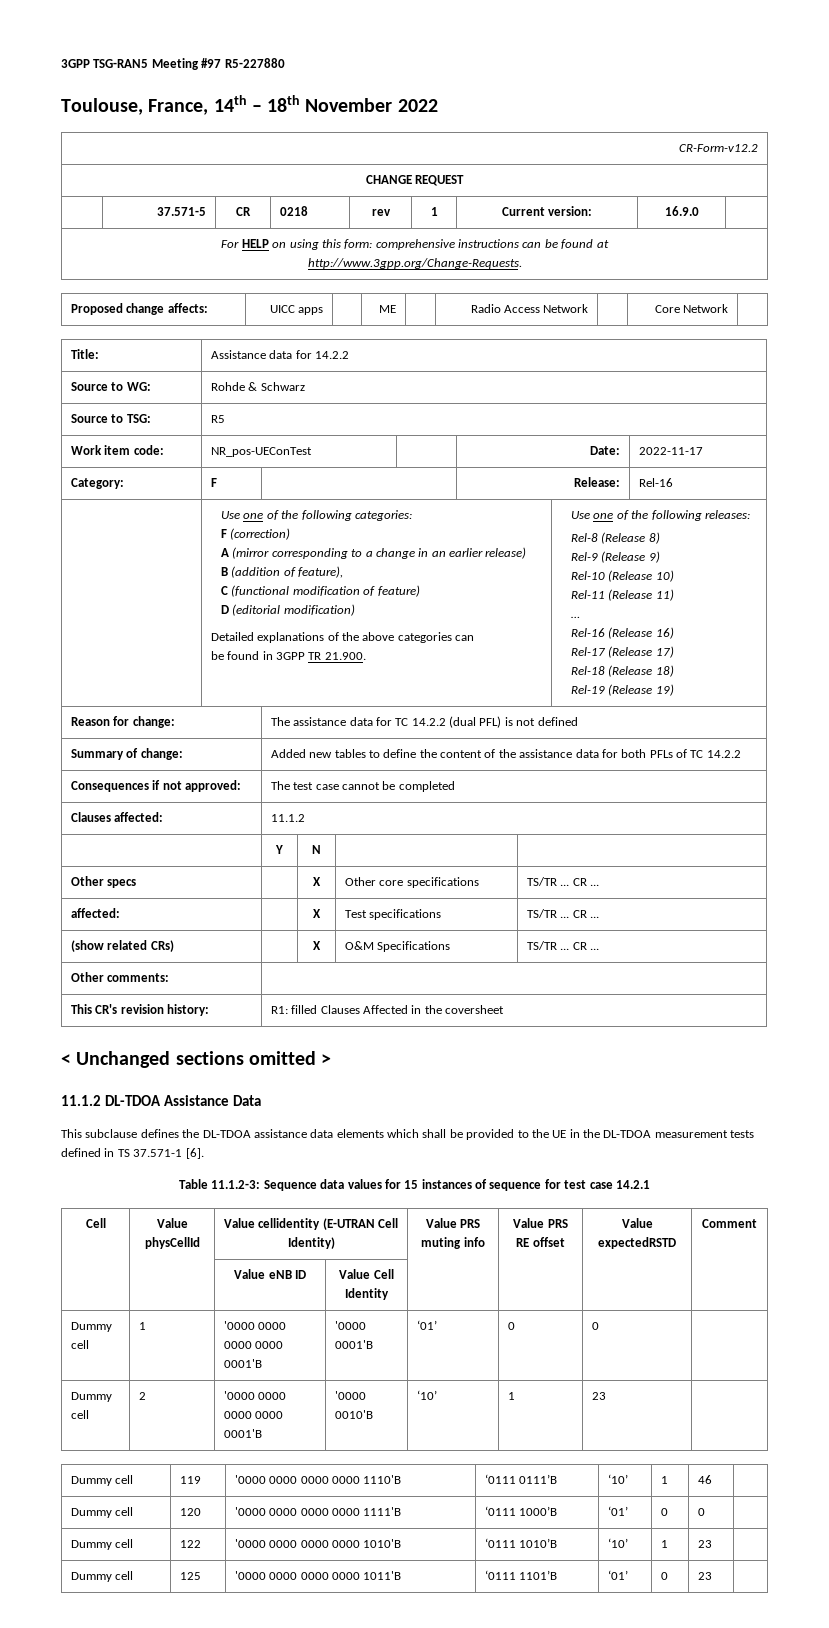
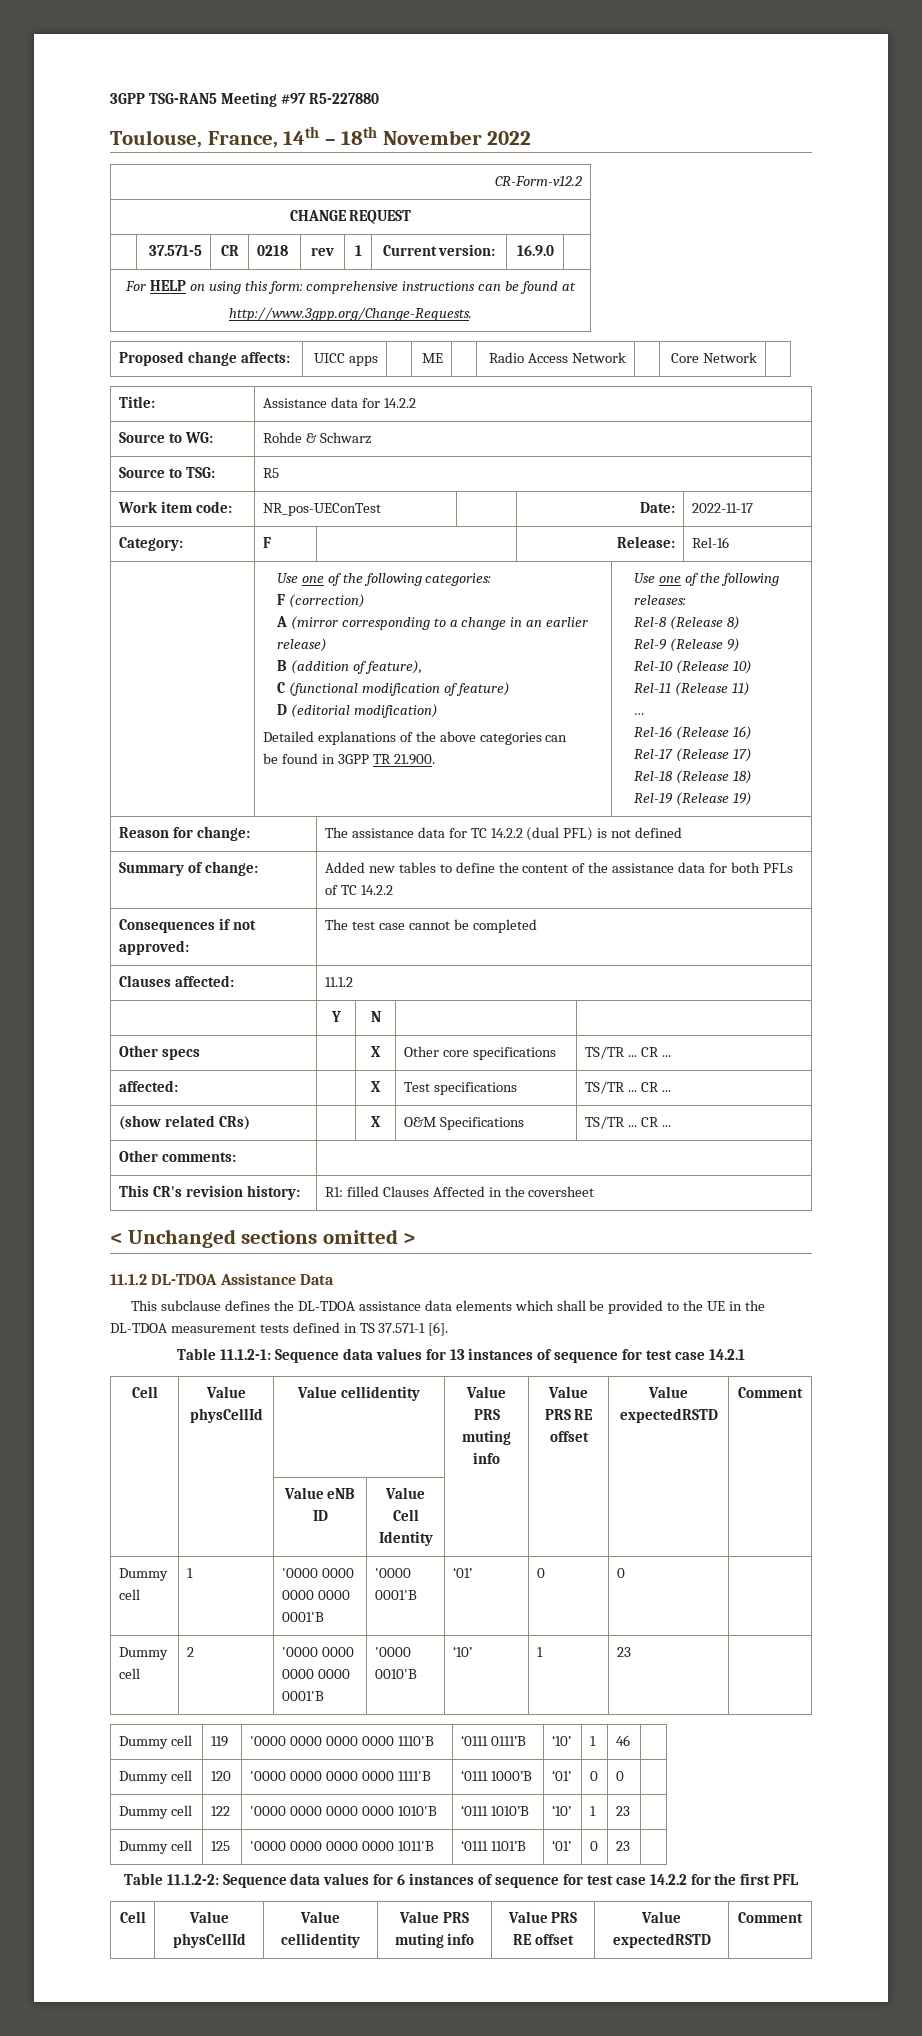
[211,1179,419,1191] 11.1.2-3: Sequence data values for 15 -> [219,1348,465,1363] 11.1.2-1: Sequence data values for 13
[322,1218,399,1230] [287,1237,335,1249] (E-UTRAN Cell Identity) -> (420, 1393) none
(712, 1576) none -> [123,1873,800,1888] [119,1911,146,1923] [188,1911,229,1923] [172,1933,246,1948] [300,1911,340,1923] [281,1933,360,1948] [399,1911,469,1923] [394,1933,475,1948] [507,1911,578,1923] [513,1934,574,1945] [641,1911,681,1923] [612,1933,711,1948] [738,1912,803,1923] // Table 11.1.2-2: Sequence data values for 6 instances of sequence for test case 14.2.2 for the first PFL // Cell | Value physCellId | Value cellidentity | Value PRS muting info | Value PRS RE offset | Value expectedRSTD | Comment

